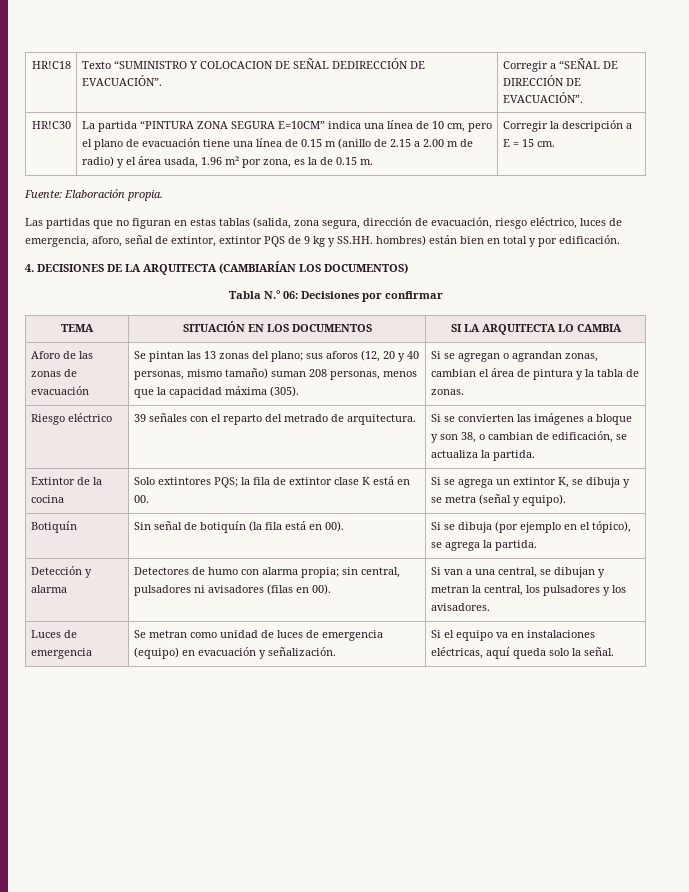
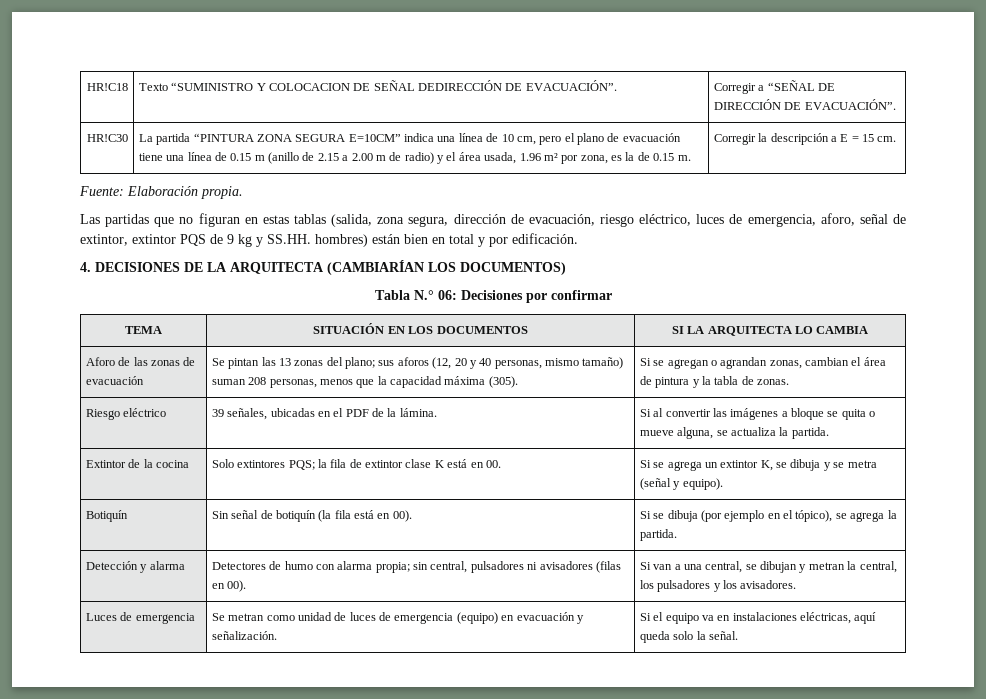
[148,413,416,425] [430,414,514,422] señales con el reparto del metrado de arquitectura. | Si se convierten -> [227,408,437,420] [639,408,711,417] señales, ubicadas en el PDF de la lámina. | Si al convertir
[430,431,613,443] y son 38, o cambian de edificación, -> [827,409,876,420] [639,427,714,439] se quita o mueve alguna,

